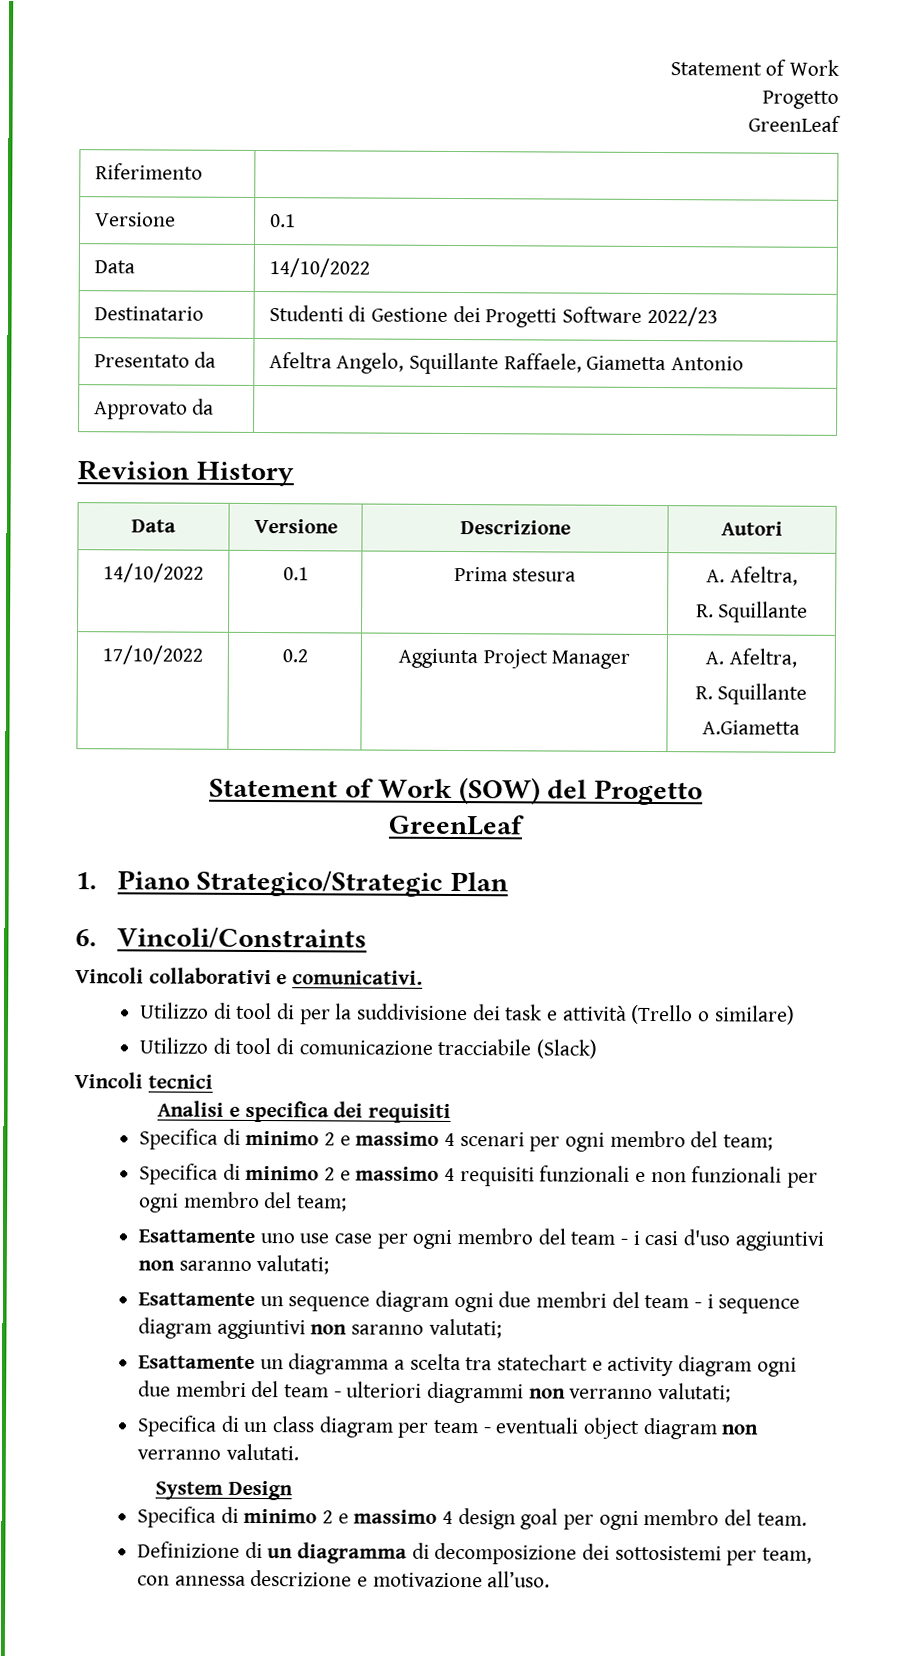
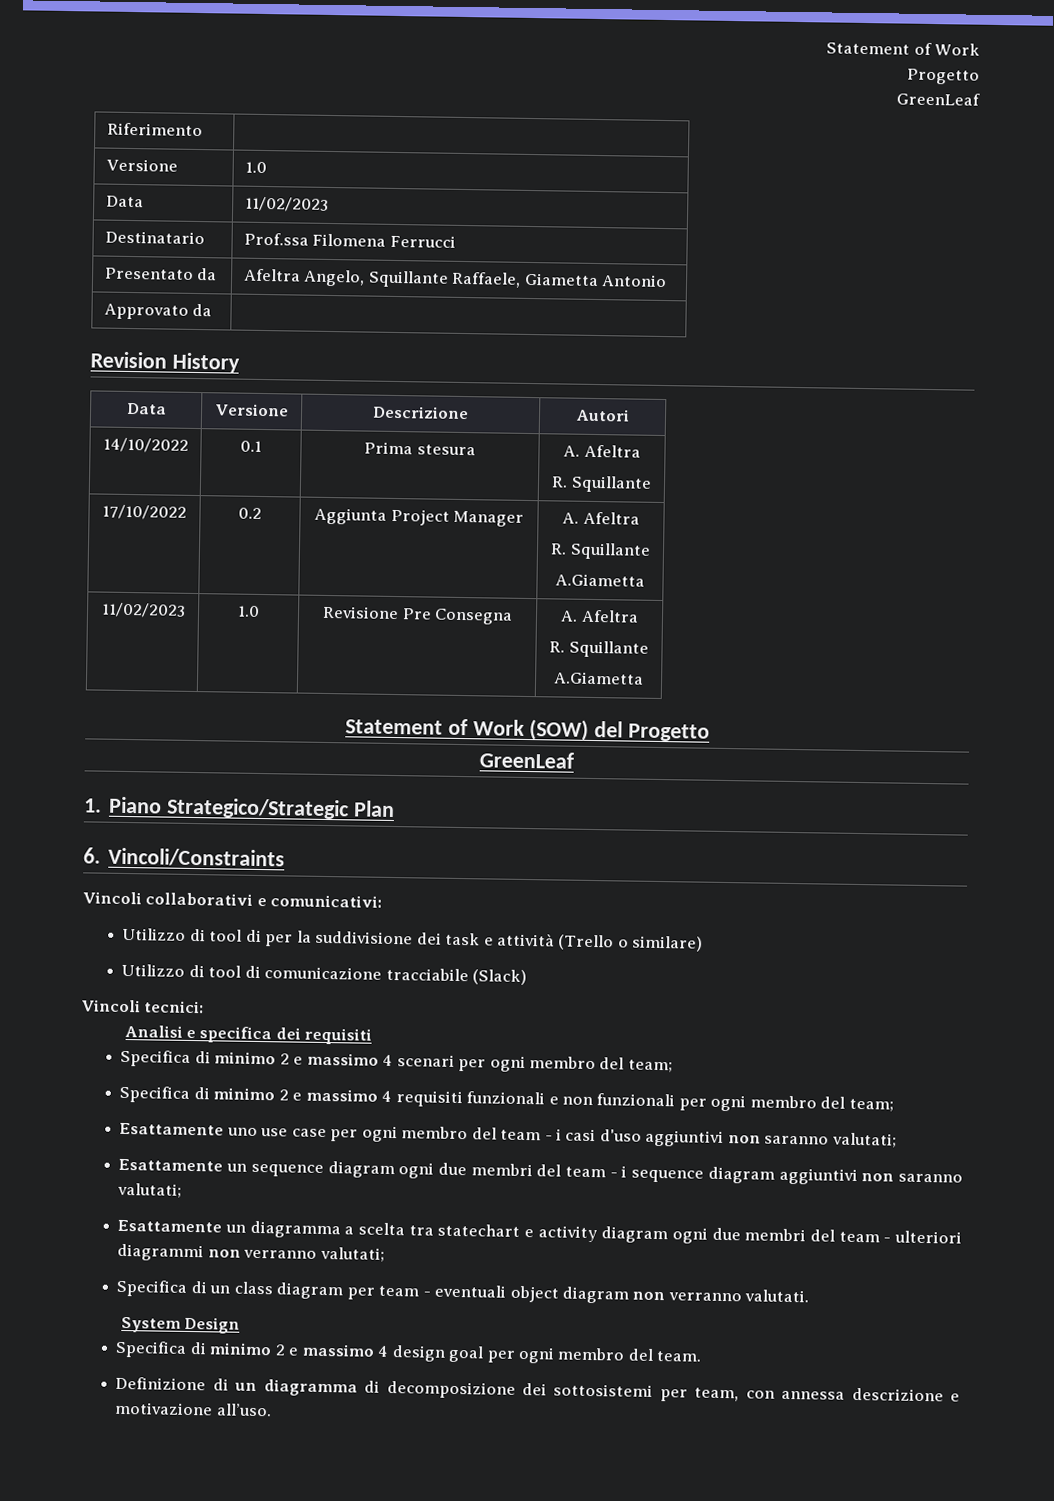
[269,214,296,228] [93,260,135,274] [268,258,370,278] 0.1 // Data | 14/10/2022 -> [244,161,267,174] [105,195,144,208] [244,196,329,212] 1.0 // Data | 11/02/2023
[268,305,718,328] Studenti di Gestione dei Progetti Software 2022/23 -> [243,232,456,248] Prof.ssa Filomena Ferrucci
[729,566,798,586] Afeltra, -> [583,444,641,458] Afeltra
[728,648,797,668] Afeltra, -> [582,511,640,525] [550,542,651,560] [555,573,645,587] [100,602,186,618] [237,605,260,617] [322,605,513,625] [560,609,639,623] Afeltra // R. Squillante // A.Giametta // 11/02/2023 | 1.0 | Revisione Pre Consegna | A. Afeltra
[292,970,424,985] comunicativi. -> [270,894,383,908] comunicativi:
[147,1074,213,1089] tecnici -> [144,1000,205,1014] tecnici:

